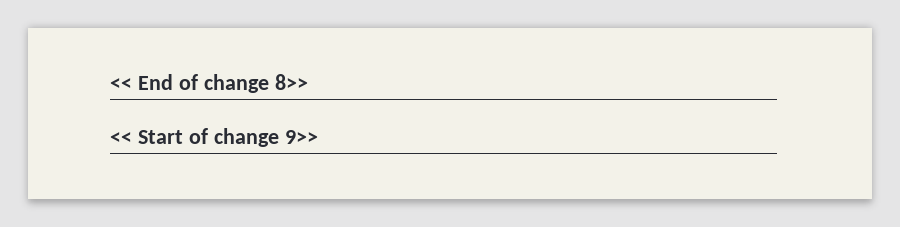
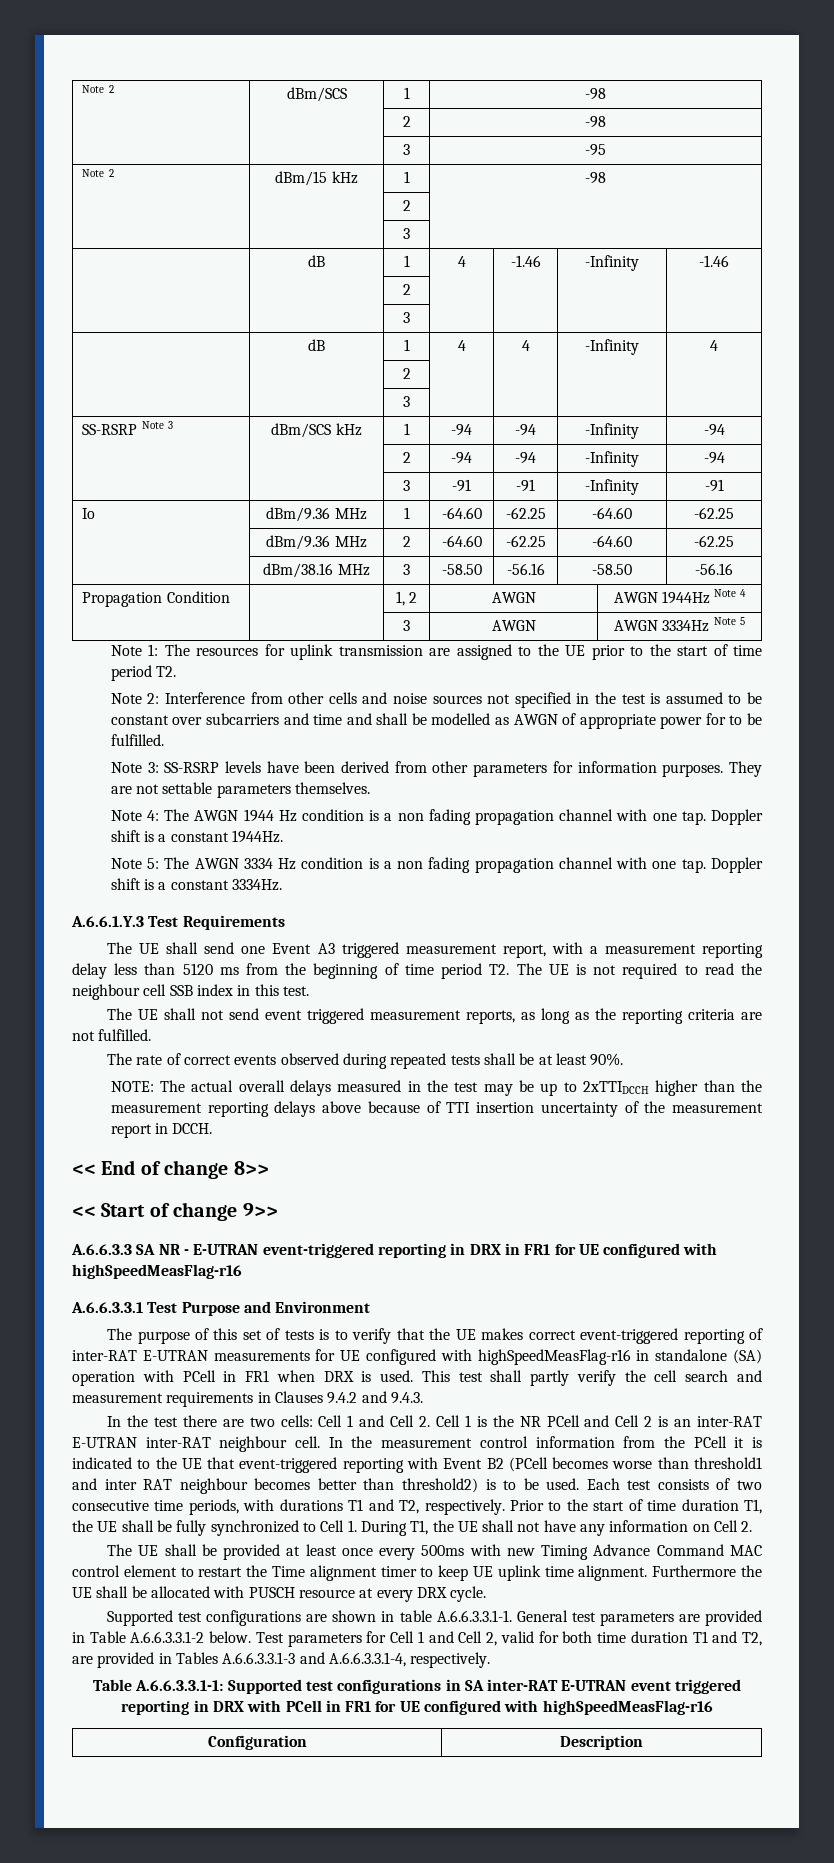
(110, 84) none -> [82,85,114,93] [286,87,347,102] [403,87,410,99] [585,88,606,100] [402,116,411,127] [585,116,606,128] [403,144,410,155] [585,144,606,156] [82,169,114,177] [275,171,358,186] [403,171,410,183] [585,172,606,184] [402,200,411,211] [403,228,410,239] [308,255,325,267] [403,255,410,267] [457,256,466,267] [510,255,541,267] [585,255,639,271] [699,255,729,267] [402,284,411,295] [403,312,410,323] [308,339,325,351] [403,339,410,351] [457,340,466,351] [521,340,530,351] [585,339,639,355] [710,340,718,351] [402,368,411,379] [403,396,410,407] [82,421,173,435] [271,423,362,438] [403,423,410,435] [451,424,472,436] [515,424,536,436] [585,423,639,439] [703,424,725,436] [402,452,411,463] [451,452,472,464] [515,452,536,464] [585,451,639,467] [703,452,725,464] [403,480,410,491] [452,479,471,492] [516,479,535,492] [585,479,639,495] [704,479,724,492] [82,508,96,519] [266,507,367,522] [403,507,410,519] [441,507,482,519] [505,507,546,519] [592,507,632,519] [694,507,734,519] [266,535,367,550] [402,536,411,547] [441,535,482,547] [505,535,546,547] [592,535,632,547] [694,535,734,547] [263,563,370,578] [403,564,410,575] [441,564,482,575] [506,563,545,575] [592,564,632,575] [695,563,733,575] [82,591,230,607] [395,591,418,606] [491,592,536,603] [613,589,747,604] [403,620,410,631] [491,620,536,631] [614,617,745,632] [110,644,763,660] [110,665,177,681] [110,692,763,708] [110,713,762,729] [110,734,164,746] [110,761,762,777] [110,782,371,798] [110,809,763,825] [110,830,284,843] [110,857,763,873] [110,878,283,891] [71,915,285,930] [107,942,763,958] [72,963,763,979] [72,984,309,1000] [107,1008,763,1024] [72,1029,152,1041] [107,1053,624,1069] [110,1080,762,1096] [110,1101,763,1117] [110,1123,213,1138] Note 2 | dBm/SCS | 1 | -98 // | | 2 | -98 // | | 3 | -95 // Note 2 | dBm/15 kHz | 1 | -98 // | | 2 | // | | 3 | // | dB | 1 | 4 | -1.46 | -Infinity | -1.46 // | | 2 | | | | // | | 3 | | | | // | dB | 1 | 4 | 4 | -Infinity | 4 // | | 2 | | | | // | | 3 | | | | // SS-RSRP Note 3 | dBm/SCS kHz | 1 | -94 | -94 | -Infinity | -94 // | | 2 | -94 | -94 | -Infinity | -94 // | | 3 | -91 | -91 | -Infinity | -91 // Io | dBm/9.36 MHz | 1 | -64.60 | -62.25 | -64.60 | -62.25 // | dBm/9.36 MHz | 2 | -64.60 | -62.25 | -64.60 | -62.25 // | dBm/38.16 MHz | 3 | -58.50 | -56.16 | -58.50 | -56.16 // Propagation Condition | | 1, 2 | AWGN | AWGN 1944Hz Note 4 // | | 3 | AWGN | AWGN 3334Hz Note 5 // Note 1: The resources for uplink transmission are assigned to the UE prior to the start of time period T2. // Note 2: Interference from other cells and noise sources not specified in the test is assumed to be constant over subcarriers and time and shall be modelled as AWGN of appropriate power for to be fulfilled. // Note 3: SS-RSRP levels have been derived from other parameters for information purposes. They are not settable parameters themselves. // Note 4: The AWGN 1944 Hz condition is a non fading propagation channel with one tap. Doppler shift is a constant 1944Hz. // Note 5: The AWGN 3334 Hz condition is a non fading propagation channel with one tap. Doppler shift is a constant 3334Hz. // A.6.6.1.Y.3 Test Requirements // The UE shall send one Event A3 triggered measurement report, with a measurement reporting delay less than 5120 ms from the beginning of time period T2. The UE is not required to read the neighbour cell SSB index in this test. // The UE shall not send event triggered measurement reports, as long as the reporting criteria are not fulfilled. // The rate of correct events observed during repeated tests shall be at least 90%. // NOTE: The actual overall delays measured in the test may be up to 2xTTIDCCH higher than the measurement reporting delays above because of TTI insertion uncertainty of the measurement report in DCCH. //
(318, 137) none -> [71,1243,718,1258] [72,1264,242,1279] [71,1301,371,1316] [107,1328,763,1344] [72,1349,762,1365] [72,1370,762,1386] [72,1391,423,1407] [107,1415,763,1427] [72,1436,763,1452] [72,1457,763,1473] [72,1478,762,1494] [72,1499,762,1515] [72,1520,753,1536] [107,1544,762,1560] [72,1565,762,1581] [72,1586,487,1602] [107,1610,762,1626] [72,1631,762,1647] [72,1652,491,1668] [92,1679,742,1694] [121,1700,713,1715] [207,1735,307,1750] [560,1735,643,1750] // A.6.6.3.3 SA NR - E-UTRAN event-triggered reporting in DRX in FR1 for UE configured with highSpeedMeasFlag-r16 // A.6.6.3.3.1 Test Purpose and Environment // The purpose of this set of tests is to verify that the UE makes correct event-triggered reporting of inter-RAT E-UTRAN measurements for UE configured with highSpeedMeasFlag-r16 in standalone (SA) operation with PCell in FR1 when DRX is used. This test shall partly verify the cell search and measurement requirements in Clauses 9.4.2 and 9.4.3. // In the test there are two cells: Cell 1 and Cell 2. Cell 1 is the NR PCell and Cell 2 is an inter-RAT E-UTRAN inter-RAT neighbour cell. In the measurement control information from the PCell it is indicated to the UE that event-triggered reporting with Event B2 (PCell becomes worse than threshold1 and inter RAT neighbour becomes better than threshold2) is to be used. Each test consists of two consecutive time periods, with durations T1 and T2, respectively. Prior to the start of time duration T1, the UE shall be fully synchronized to Cell 1. During T1, the UE shall not have any information on Cell 2. // The UE shall be provided at least once every 500ms with new Timing Advance Command MAC control element to restart the Time alignment timer to keep UE uplink time alignment. Furthermore the UE shall be allocated with PUSCH resource at every DRX cycle. // Supported test configurations are shown in table A.6.6.3.3.1-1. General test parameters are provided in Table A.6.6.3.3.1-2 below. Test parameters for Cell 1 and Cell 2, valid for both time duration T1 and T2, are provided in Tables A.6.6.3.3.1-3 and A.6.6.3.3.1-4, respectively. // Table A.6.6.3.3.1-1: Supported test configurations in SA inter-RAT E-UTRAN event triggered reporting in DRX with PCell in FR1 for UE configured with highSpeedMeasFlag-r16 // Configuration | Description

